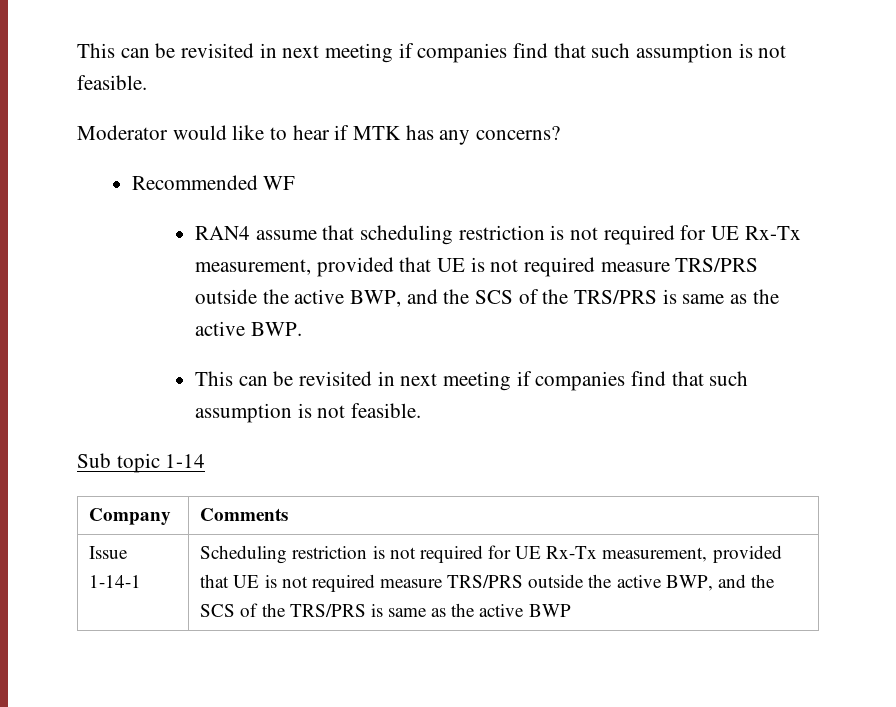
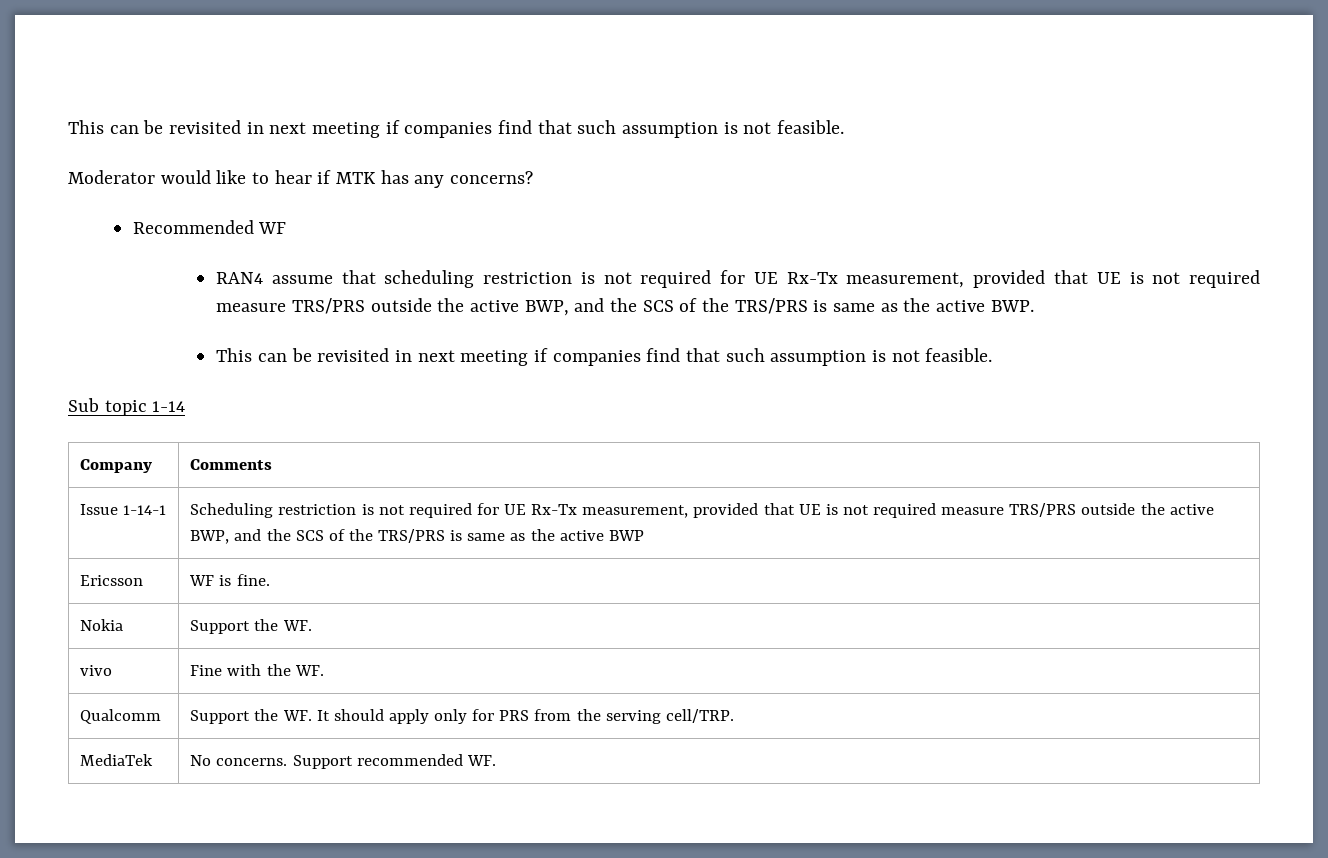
(571, 610) none -> [80,575,144,586] [189,574,270,586] [80,619,124,631] [190,619,312,634] [80,665,113,676] [190,664,324,676] [80,709,162,724] [190,709,734,724] [80,754,154,766] [190,754,496,769] // Ericsson | WF is fine. // Nokia | Support the WF. // vivo | Fine with the WF. // Qualcomm | Support the WF. It should apply only for PRS from the serving cell/TRP. // MediaTek | No concerns. Support recommended WF.

